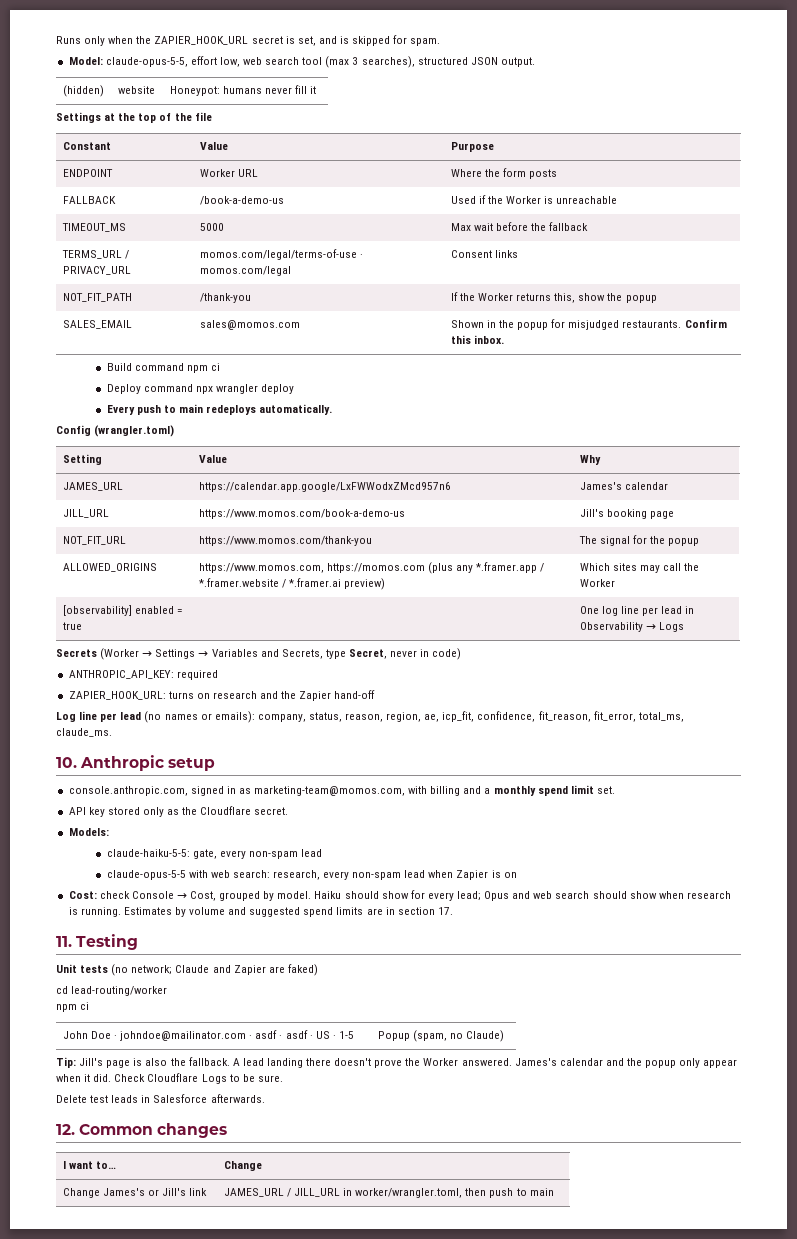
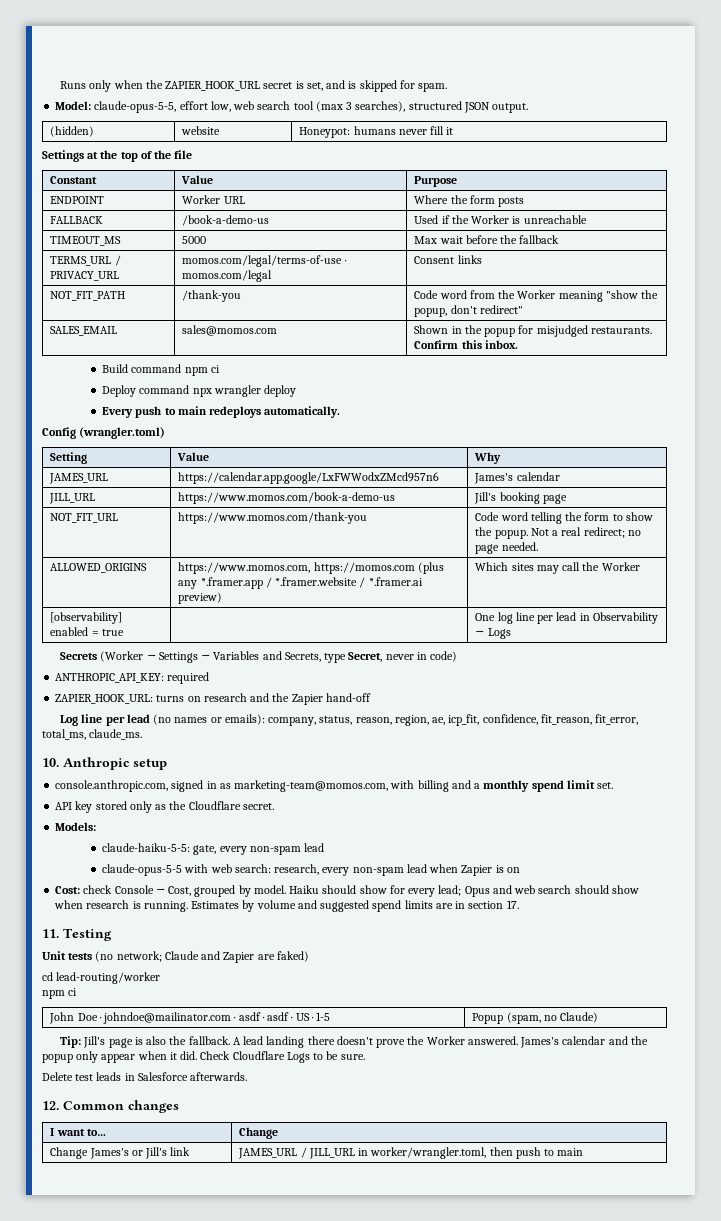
[450,292,657,303] If the Worker returns this, show the popup -> [414,290,659,302] [414,305,523,317] Code word from the Worker meaning "show the popup, don't redirect"
[578,535,700,546] The signal for the popup -> [475,512,653,524] [475,527,641,539] [475,542,538,554] Code word telling the form to show the popup. Not a real redirect; no page needed.

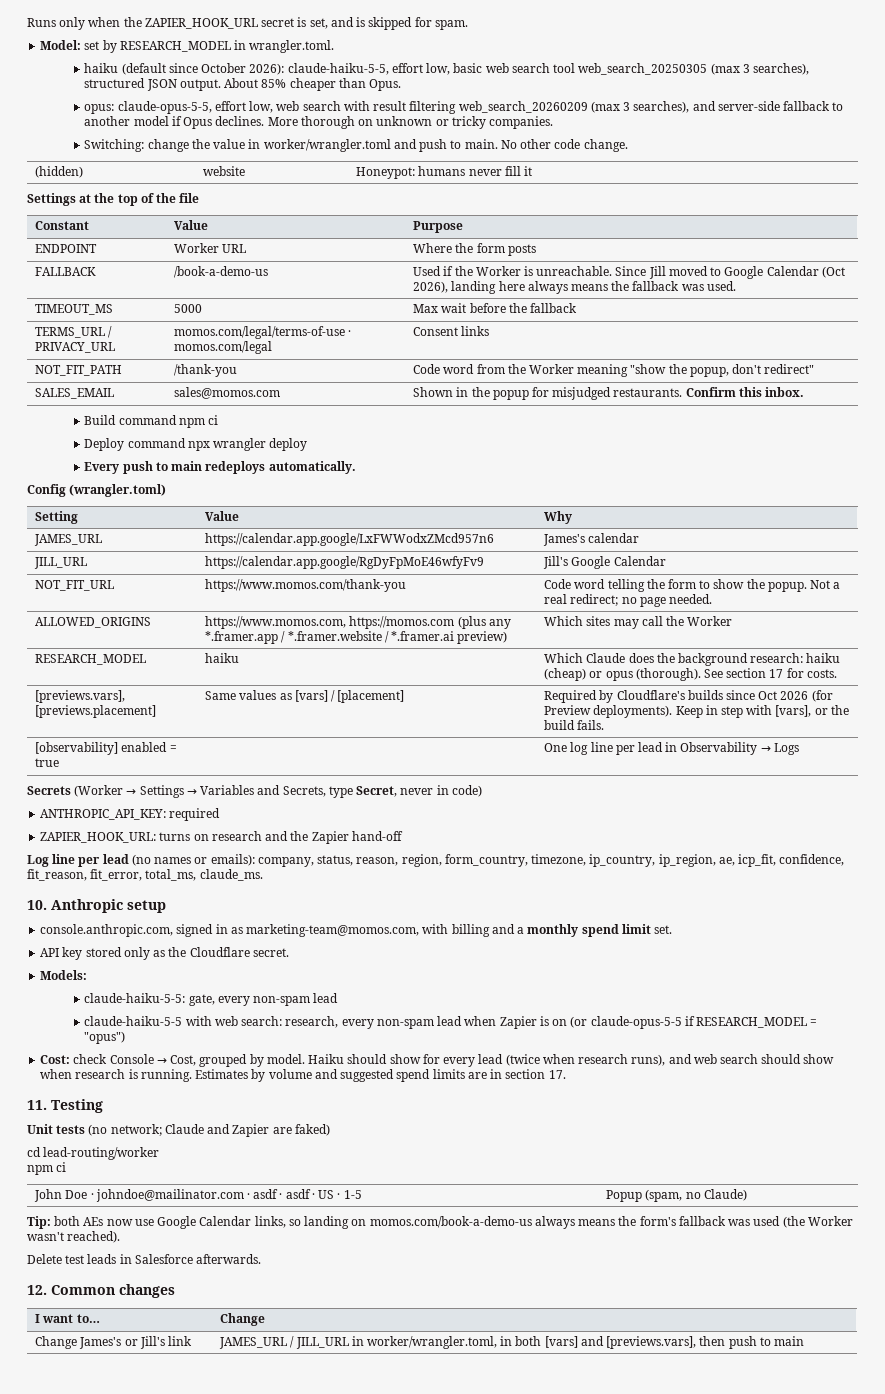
[94,101,231,113] claude-opus-5-5, effort low, -> [84,40,335,53] [84,63,483,75] set by RESEARCH_MODEL in wrangler.toml. // haiku (default since October 2026): claude-haiku-5-5, effort low, basic
(314, 105) none -> [578,63,708,75] web_search_20250305
(529, 108) none -> [224,78,402,91] [84,101,844,114] [84,116,554,129] [84,139,628,152] About 85% cheaper than Opus. // opus: claude-opus-5-5, effort low, web search with result filtering web_search_20260209 (max 3 searches), and server-side fallback to another model if Opus declines. More thorough on unknown or tricky companies. // Switching: change the value in worker/wrangler.toml and push to main. No other code change.
[523,215,587,224] unreachable -> [536,266,845,279] [413,281,736,294] unreachable. Since Jill moved to Google Calendar (Oct 2026), landing here always means the fallback was used.
[178,492,396,504] [474,492,567,504] https://www.momos.com/book-a-demo-us | Jill's booking page -> [205,556,485,569] [543,556,666,569] https://calendar.app.google/RgDyFpMoE46wfyFv9 | Jill's Google Calendar
(640, 566) none -> [35,654,147,665] [205,653,240,663] [544,653,841,666] [544,668,837,681] [35,690,126,703] [35,705,157,718] [205,690,405,703] [544,690,833,703] [544,705,849,718] [544,720,605,730] // RESEARCH_MODEL | haiku | Which Claude does the background research: haiku (cheap) or opus (thorough). See section 17 for costs. // [previews.vars], [previews.placement] | Same values as [vars] / [placement] | Required by Cloudflare's builds since Oct 2026 (for Preview deployments). Keep in step with [vars], or the build fails.
(429, 720) none -> [444,854,716,867] form_country, timezone, ip_country, ip_region,
[102,864,183,876] claude-opus-5-5 -> [84,1016,183,1026] claude-haiku-5-5
(520, 870) none -> [570,1016,818,1029] [84,1031,126,1044] (or claude-opus-5-5 if RESEARCH_MODEL = "opus")
[438,885,490,897] lead; Opus -> [478,1054,666,1066] lead (twice when research runs),
[83,1036,648,1048] [42,1051,365,1063] Jill's page is also the fallback. A lead landing there doesn't prove the Worker answered. James's calendar and the popup only appear when it did. Check Cloudflare Logs to be sure. -> [54,1216,853,1229] [27,1231,121,1243] both AEs now use Google Calendar links, so landing on momos.com/book-a-demo-us always means the form's fallback was used (the Worker wasn't reached).
(487, 1153) none -> [500,1336,697,1349] in both [vars] and [previews.vars],

